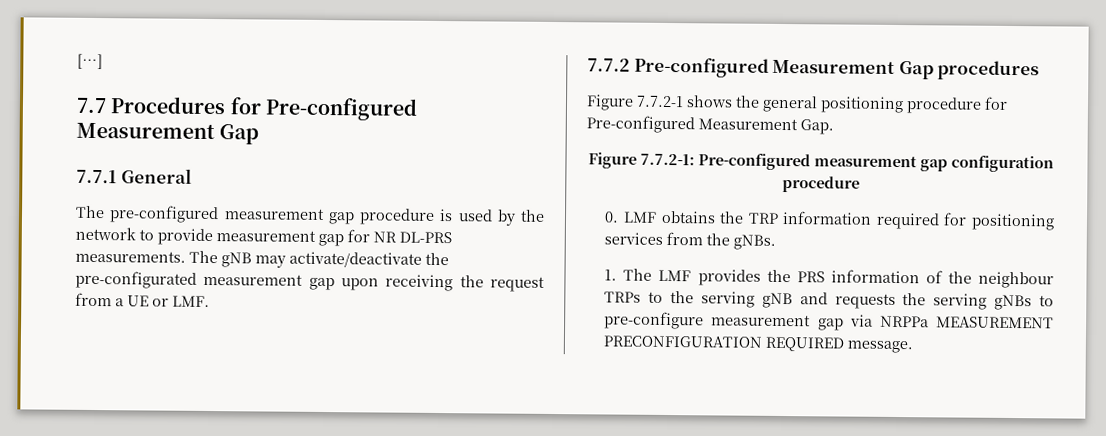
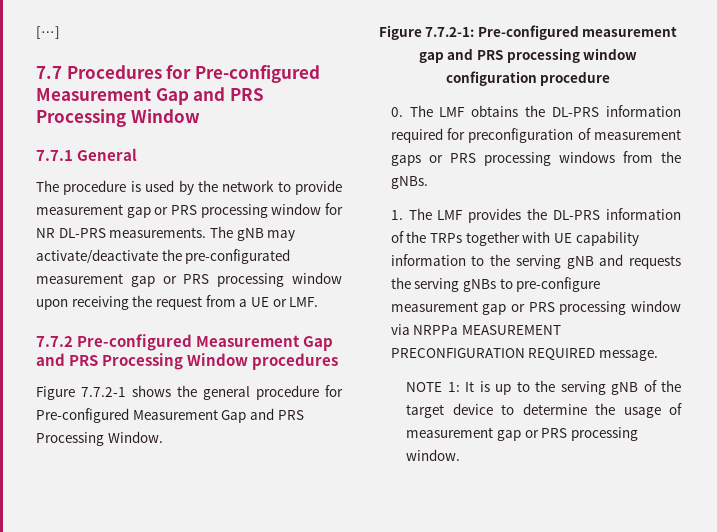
(260, 134) none -> [193,87,264,101] [36,109,200,127] and PRS Processing Window
[109,205,355,225] pre-configured measurement gap -> (59, 186) none
(344, 240) none -> [154,203,322,218] or PRS processing window
(335, 284) none -> [162,272,342,287] or PRS processing window
(934, 70) none -> [36,353,249,370] and PRS Processing Window
[820,96,904,114] positioning -> (250, 393) none
[800,119,834,135] Gap. -> [221,408,304,423] [36,431,163,446] Gap and PRS Processing Window.
(948, 165) none -> [447,48,638,63] and PRS processing window
(620, 217) none -> [409,105,433,117] The
[747,212,779,224] TRP -> [552,107,600,117] DL-PRS
[971,213,1055,231] [604,232,664,245] positioning services -> [468,128,681,143] [390,151,615,166] preconfiguration of measurement gaps or PRS processing windows
[796,271,825,283] PRS -> [553,210,601,220] DL-PRS
[978,271,1054,289] [604,291,642,303] neighbour TRPs -> [429,231,639,246] [390,254,466,266] TRPs together with UE capability information
(844, 324) none -> [511,300,681,315] or PRS processing window
(914, 347) none -> [406,380,681,395] [406,403,682,418] [406,427,638,441] [406,449,461,461] // NOTE 1: It is up to the serving gNB of the target device to determine the usage of measurement gap or PRS processing window.

